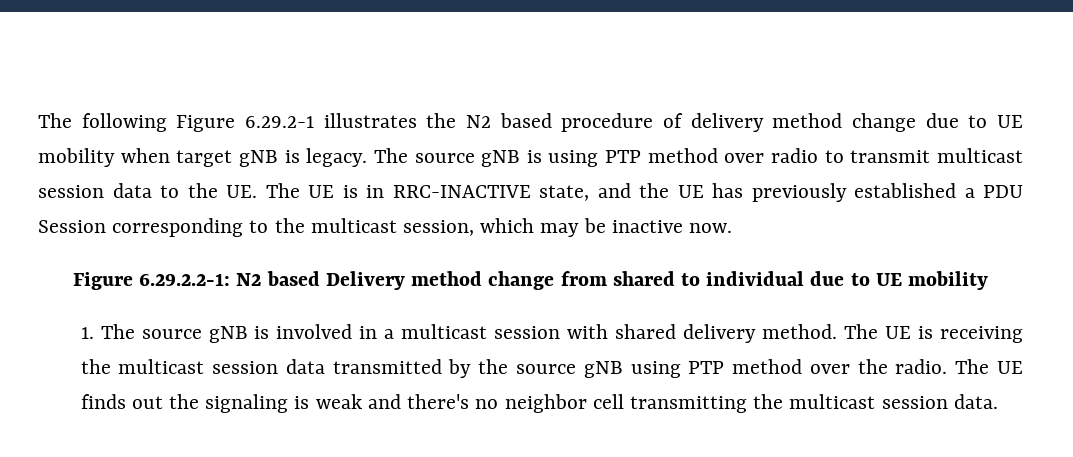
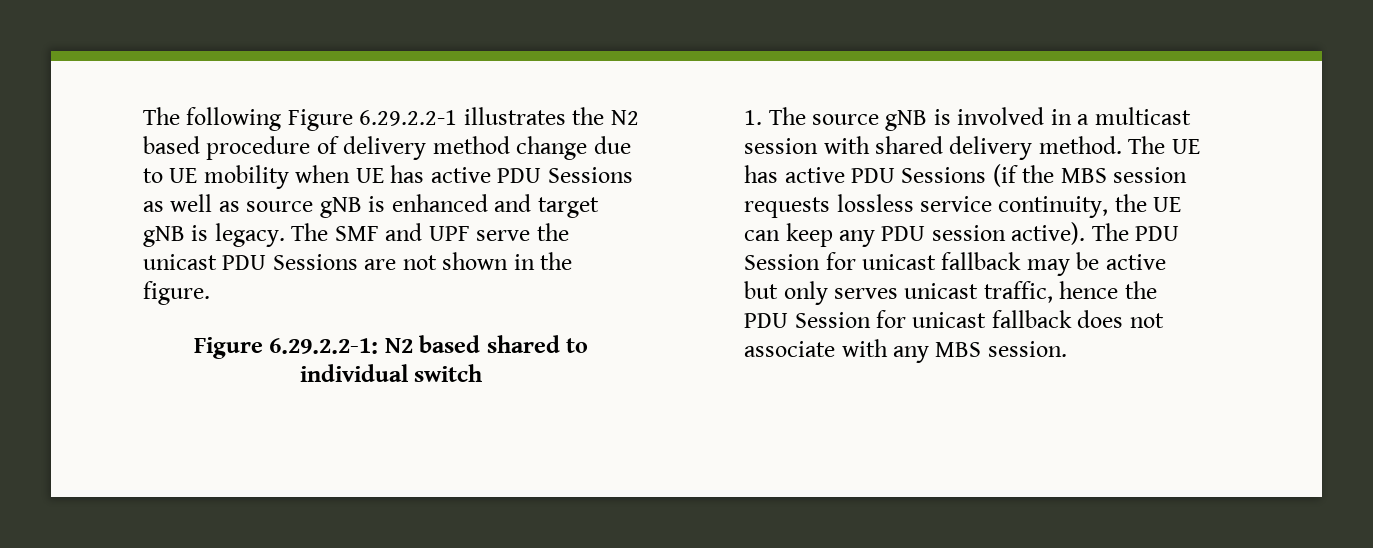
[244,116,314,128] 6.29.2-1 -> [359,110,458,126] 6.29.2.2-1
(170, 155) none -> [355,165,633,183] [143,194,532,218] UE has active PDU Sessions as well as source gNB is enhanced and
[414,148,1023,167] [38,183,1023,202] [38,218,733,237] [73,271,988,290] source gNB is using PTP method over radio to transmit multicast session data to the UE. The UE is in RRC-INACTIVE state, and the UE has previously established a PDU Session corresponding to the multicast session, which may be inactive now. // Figure 6.29.2.2-1: N2 based Delivery method change from shared to individual due to UE mobility -> [334,223,569,241] [143,252,573,270] [143,281,210,305] [193,335,589,359] [299,364,483,382] SMF and UPF serve the unicast PDU Sessions are not shown in the figure. // Figure 6.29.2.2-1: N2 based shared to individual switch
[918,326,1024,343] [80,359,1023,378] [80,394,998,413] is receiving the multicast session data transmitted by the source gNB using PTP method over the radio. The UE finds out the signaling is weak and there's no neighbor cell transmitting the multicast session data. -> [744,164,1188,187] [744,194,1182,218] [744,222,1180,247] [744,252,1166,276] [744,281,1157,305] [744,310,1164,328] [744,339,1067,363] has active PDU Sessions (if the MBS session requests lossless service continuity, the UE can keep any PDU session active). The PDU Session for unicast fallback may be active but only serves unicast traffic, hence the PDU Session for unicast fallback does not associate with any MBS session.

